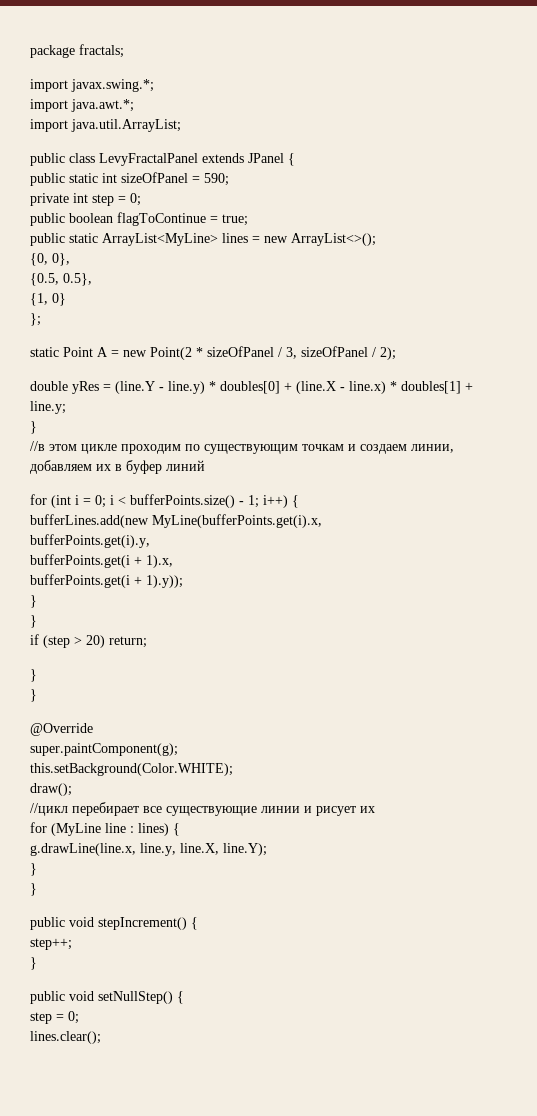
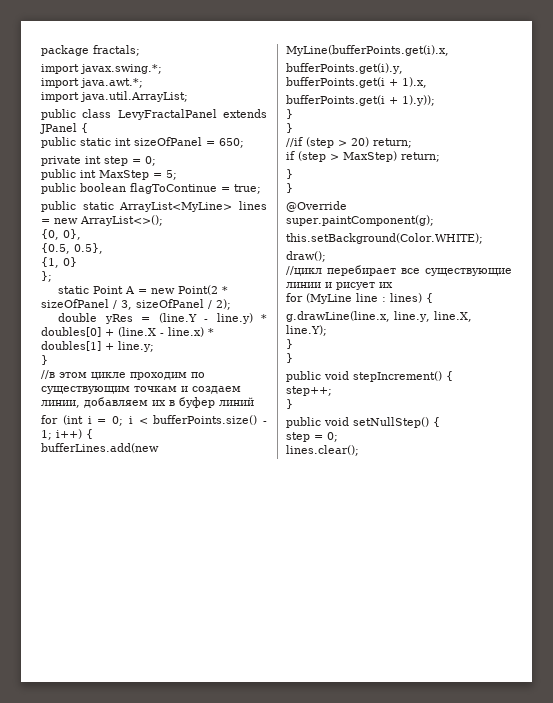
[204,173,229,186] 590; -> [219,138,244,148] 650;
(141, 199) none -> [41,169,177,180] // public int MaxStep = 5;
(37, 621) none -> [286,137,412,148] // //if (step > 20) return;
[86,635,105,648] 20) -> [343,151,397,162] MaxStep)

